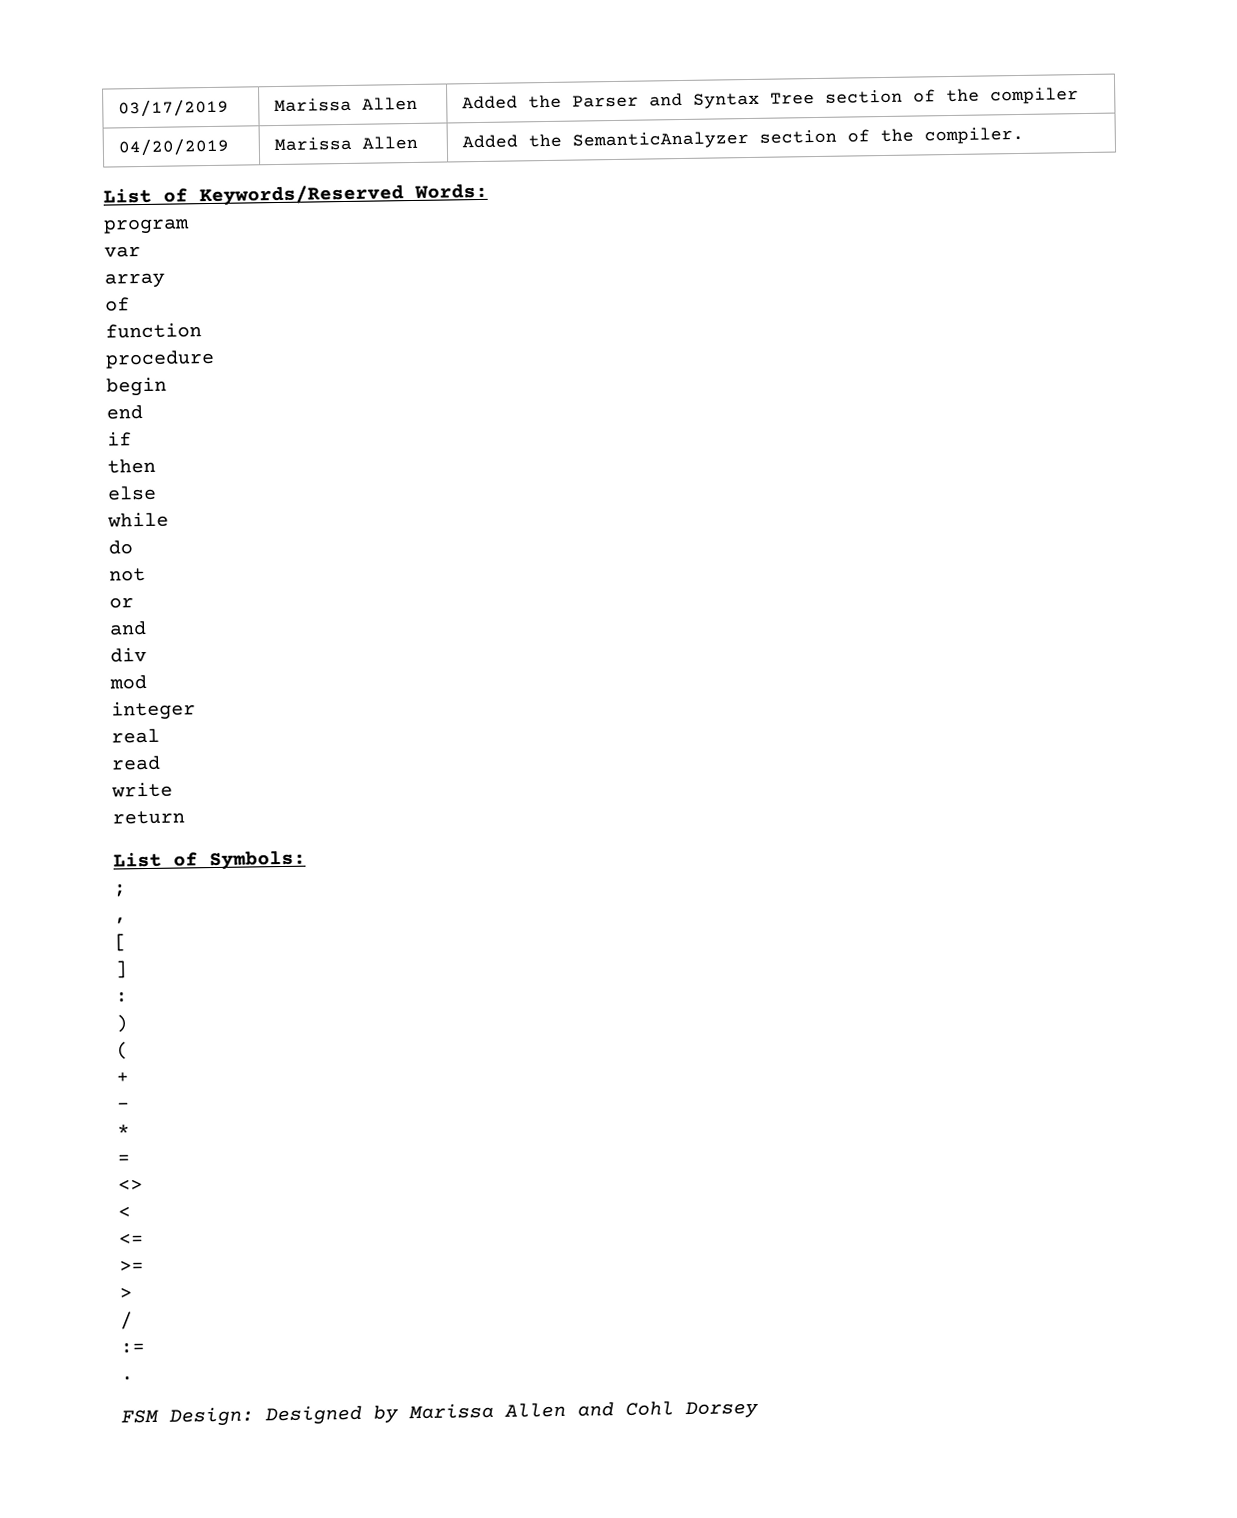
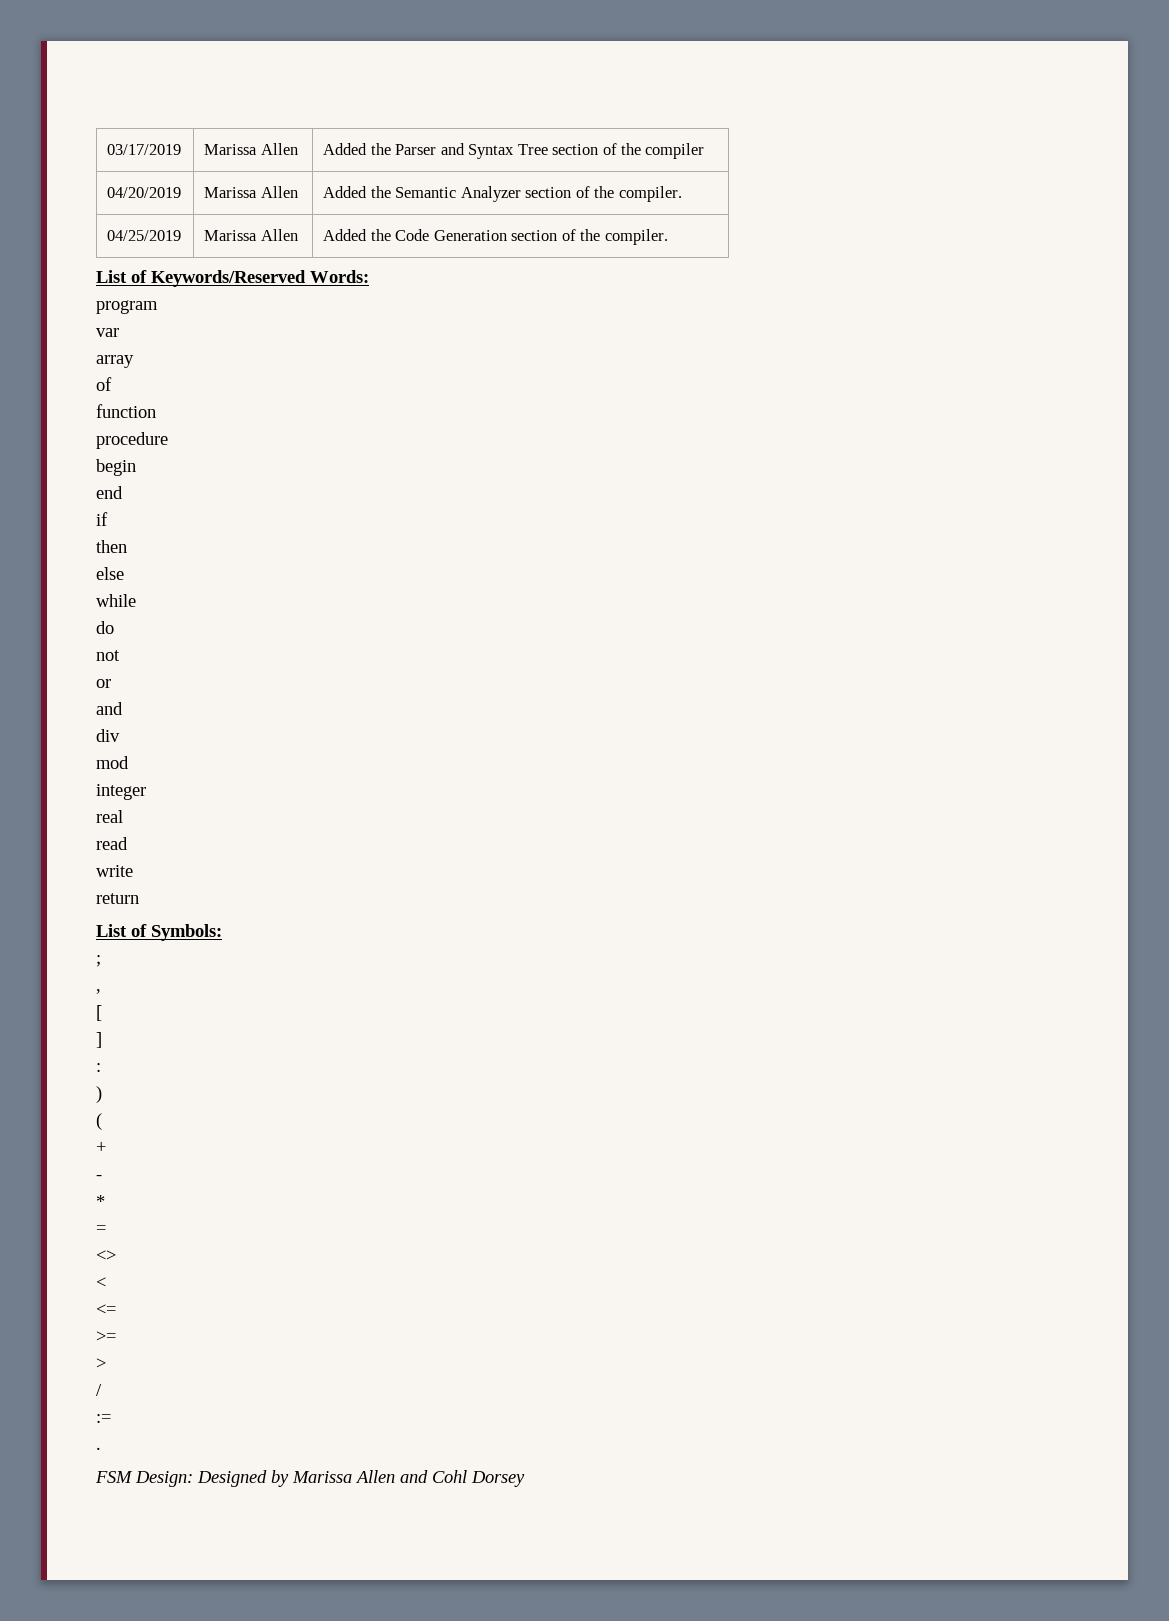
[571,130,749,150] SemanticAnalyzer -> [395,186,682,202] [107,230,182,241] [204,229,298,241] [323,229,507,241] Semantic Analyzer section of the compiler. // 04/25/2019 | Marissa Allen | Added the Code Generation

